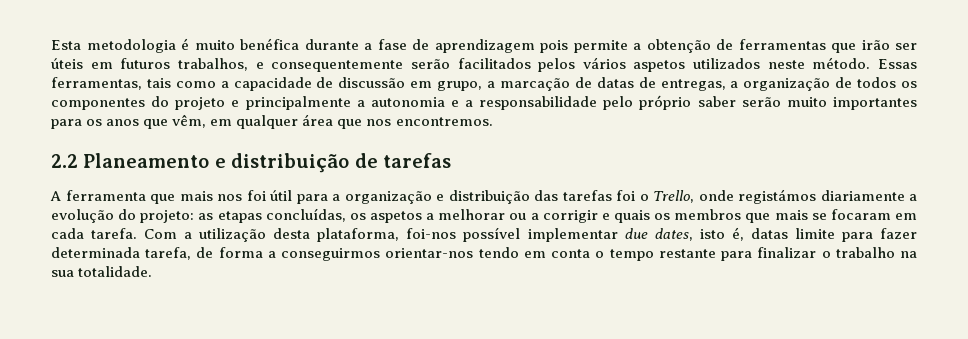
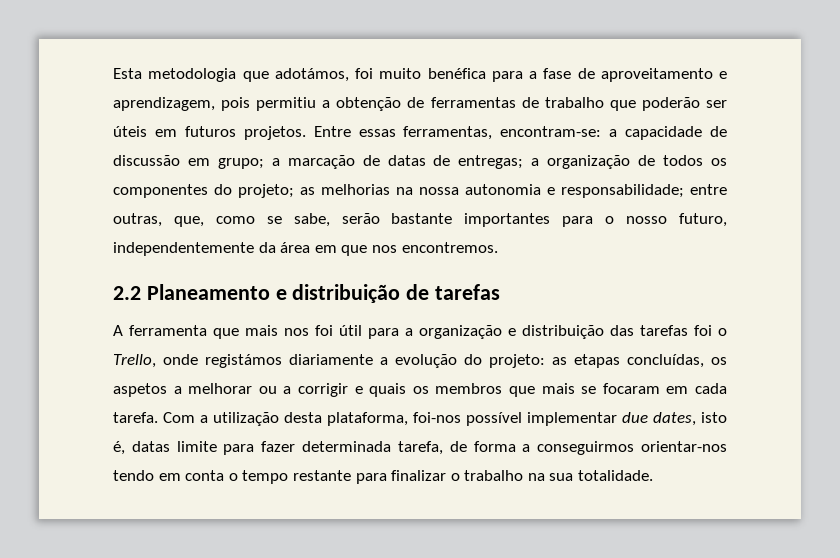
[181,38,189,50] é -> [242,68,373,82] que adotámos, foi
[304,39,359,50] durante -> [491,71,523,82] para
[434,39,917,53] [51,57,917,72] [51,77,216,90] aprendizagem pois permite a obtenção de ferramentas que irão ser úteis em futuros trabalhos, e consequentemente serão facilitados pelos vários aspetos utilizados neste método. Essas ferramentas, tais como -> [600,68,727,82] [113,97,727,111] [113,126,602,140] aproveitamento e aprendizagem, pois permitiu a obtenção de ferramentas de trabalho que poderão ser úteis em futuros projetos. Entre essas ferramentas, encontram-se:
[437,81,483,91] grupo, -> [217,158,264,169] grupo;
[660,79,726,91] entregas, -> [458,155,524,169] entregas;
[175,95,917,110] [51,114,334,129] projeto e principalmente a autonomia e a responsabilidade pelo próprio saber serão muito importantes para os anos que vêm, em qualquer área -> [238,184,727,198] [113,213,727,227] [113,242,337,256] projeto; as melhorias na nossa autonomia e responsabilidade; entre outras, que, como se sabe, serão bastante importantes para o nosso futuro, independentemente da área em

